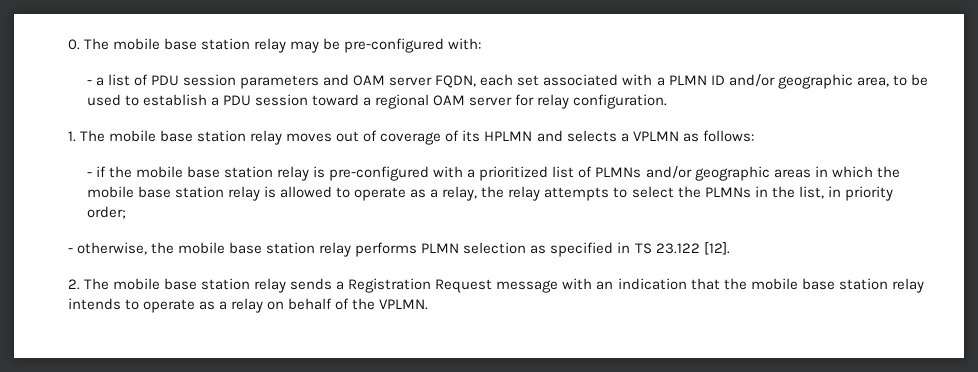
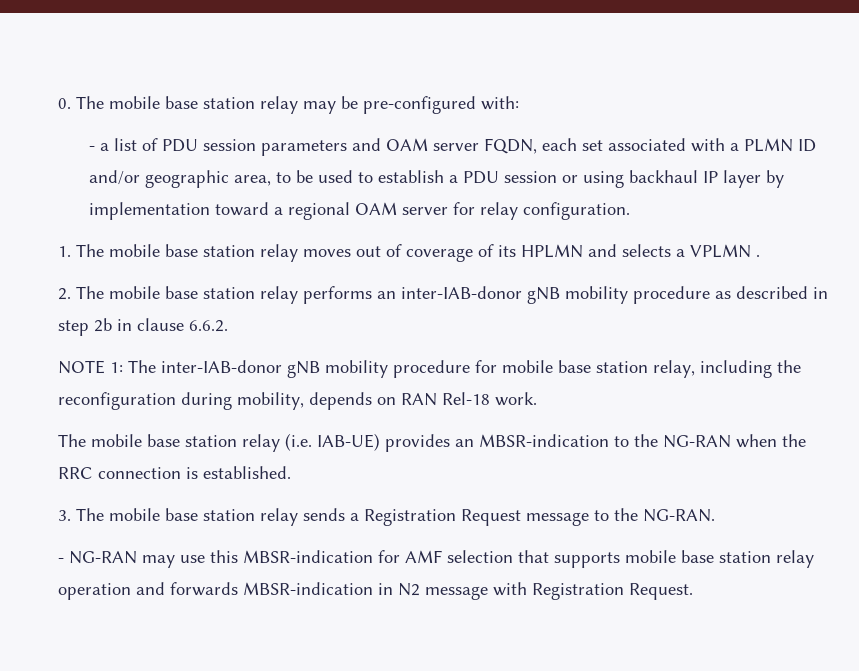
(309, 100) none -> [562,170,785,188] [89,202,211,220] or using backhaul IP layer by implementation
[682,130,754,142] [86,166,900,181] [86,186,893,201] [86,206,126,219] [67,242,174,255] as follows: // - if the mobile base station relay is pre-configured with a prioritized list of PLMNs and/or geographic areas in which the mobile base station relay is allowed to operate as a relay, the relay attempts to select the PLMNs in the list, in priority order; // - otherwise, the -> [756,254,761,257] [58,286,105,300] . // 2. The
[421,242,730,257] [67,279,80,290] PLMN selection as specified in TS 23.122 [12]. // 2. -> [377,286,829,304] [58,318,229,336] [58,360,802,378] [58,392,538,410] [58,433,807,452] [58,466,292,479] [58,510,72,521] an inter-IAB-donor gNB mobility procedure as described in step 2b in clause 6.6.2. // NOTE 1: The inter-IAB-donor gNB mobility procedure for mobile base station relay, including the reconfiguration during mobility, depends on RAN Rel-18 work. // The mobile base station relay (i.e. IAB-UE) provides an MBSR-indication to the NG-RAN when the RRC connection is established. // 3.
[562,278,924,293] [67,298,429,313] with an indication that the mobile base station relay intends to operate as a relay on behalf of the VPLMN. -> [594,508,716,522] [58,550,815,568] [58,582,694,600] to the NG-RAN. // - NG-RAN may use this MBSR-indication for AMF selection that supports mobile base station relay operation and forwards MBSR-indication in N2 message with Registration Request.

